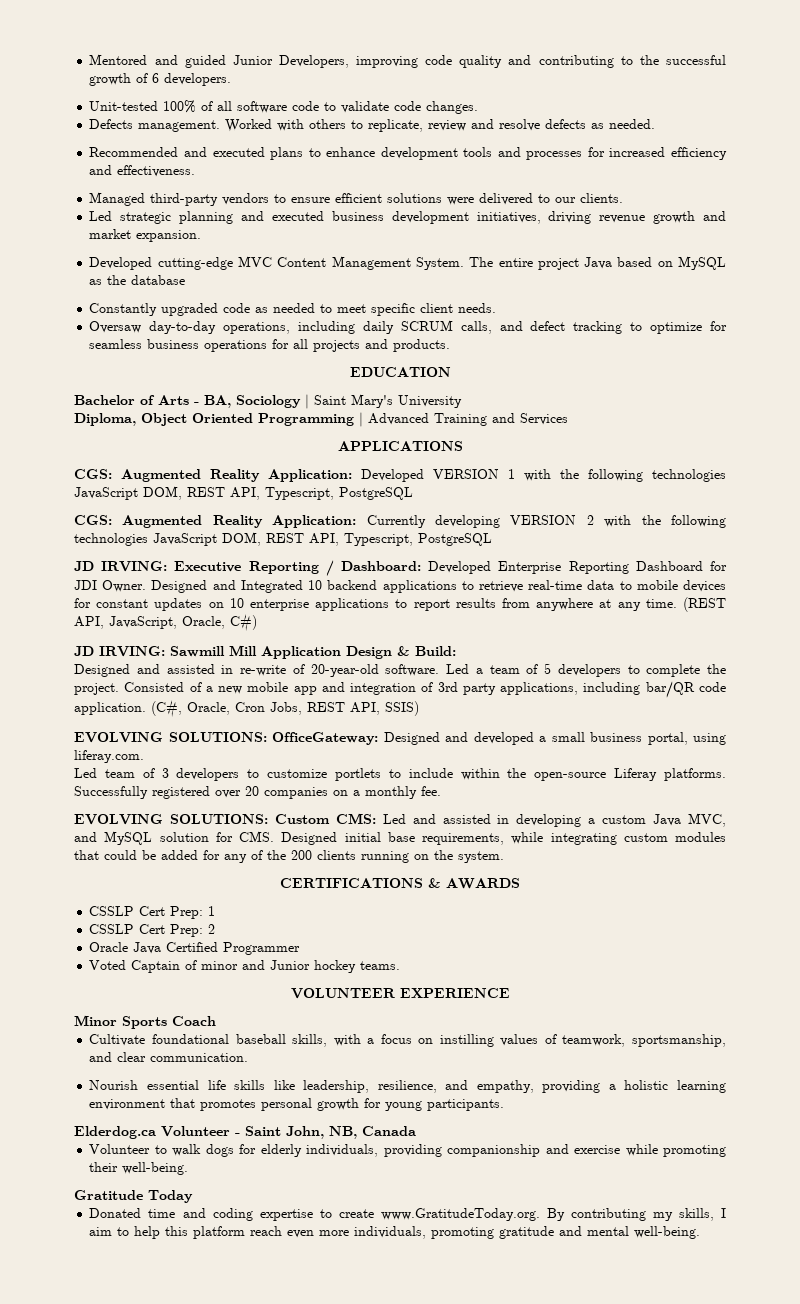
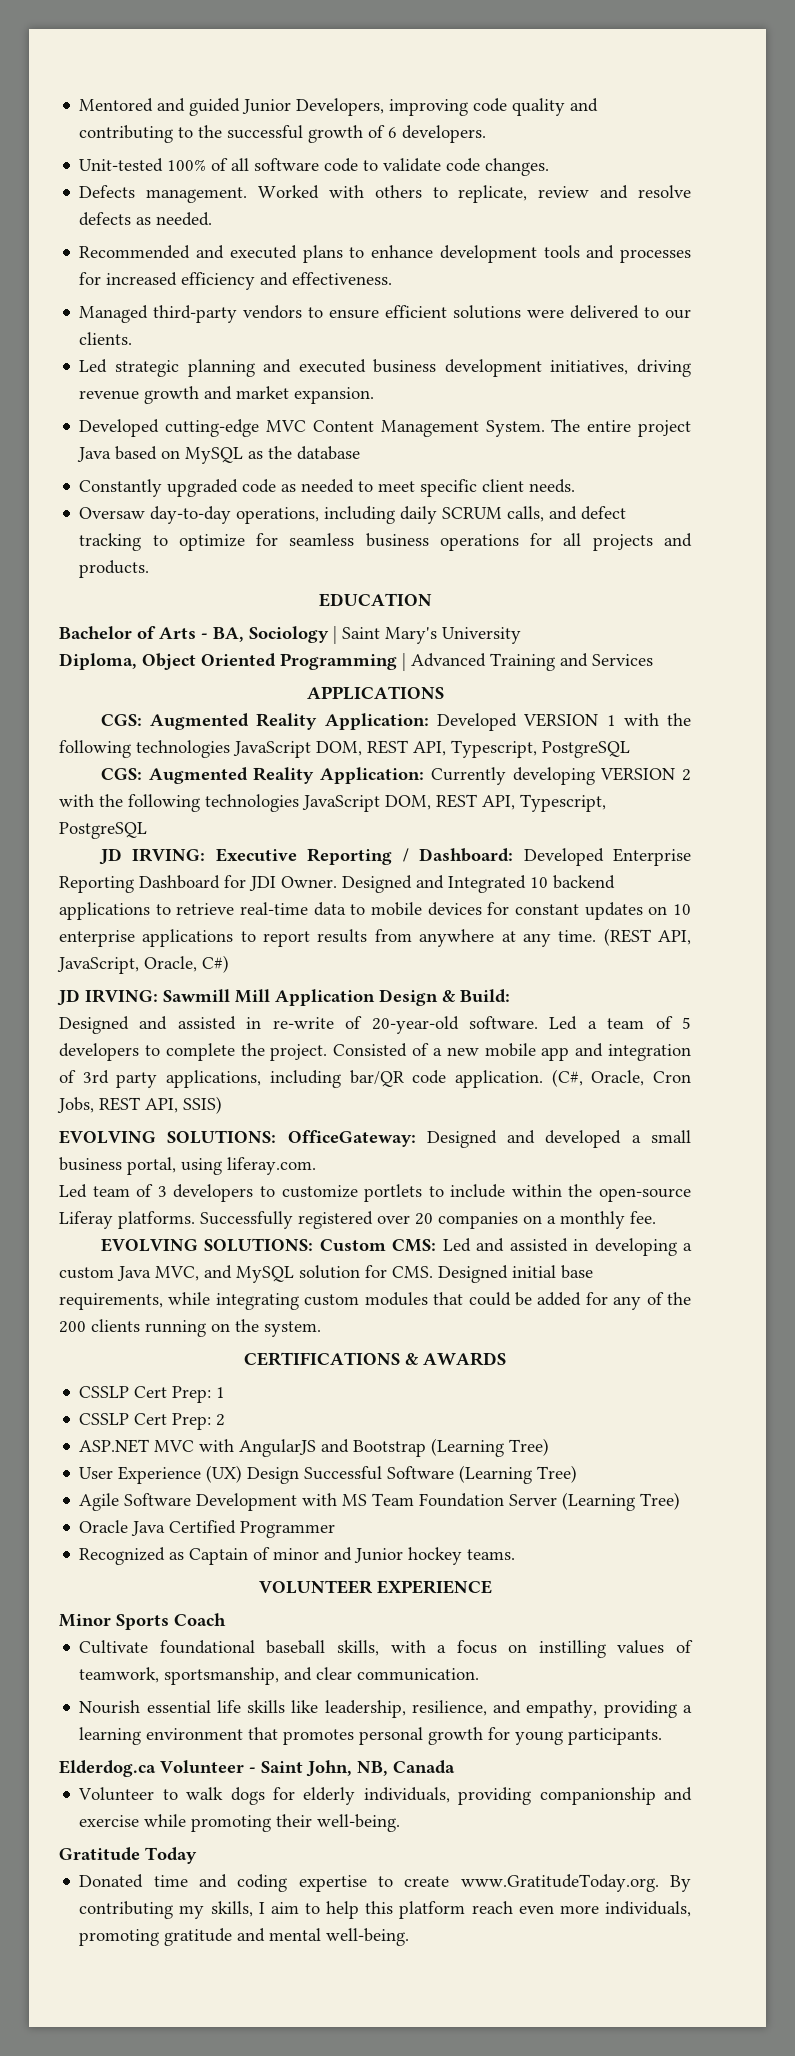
(216, 929) none -> [79,1438,550,1457] [79,1465,578,1484] [79,1492,681,1511] // ASP.NET MVC with AngularJS and Bootstrap (Learning Tree) // User Experience (UX) Design Successful Software (Learning Tree) // Agile Software Development with MS Team Foundation Server (Learning Tree)
[89,960,127,970] Voted -> [79,1547,185,1565] Recognized as
[624,1080,669,1090] holistic -> (692, 1709) none

